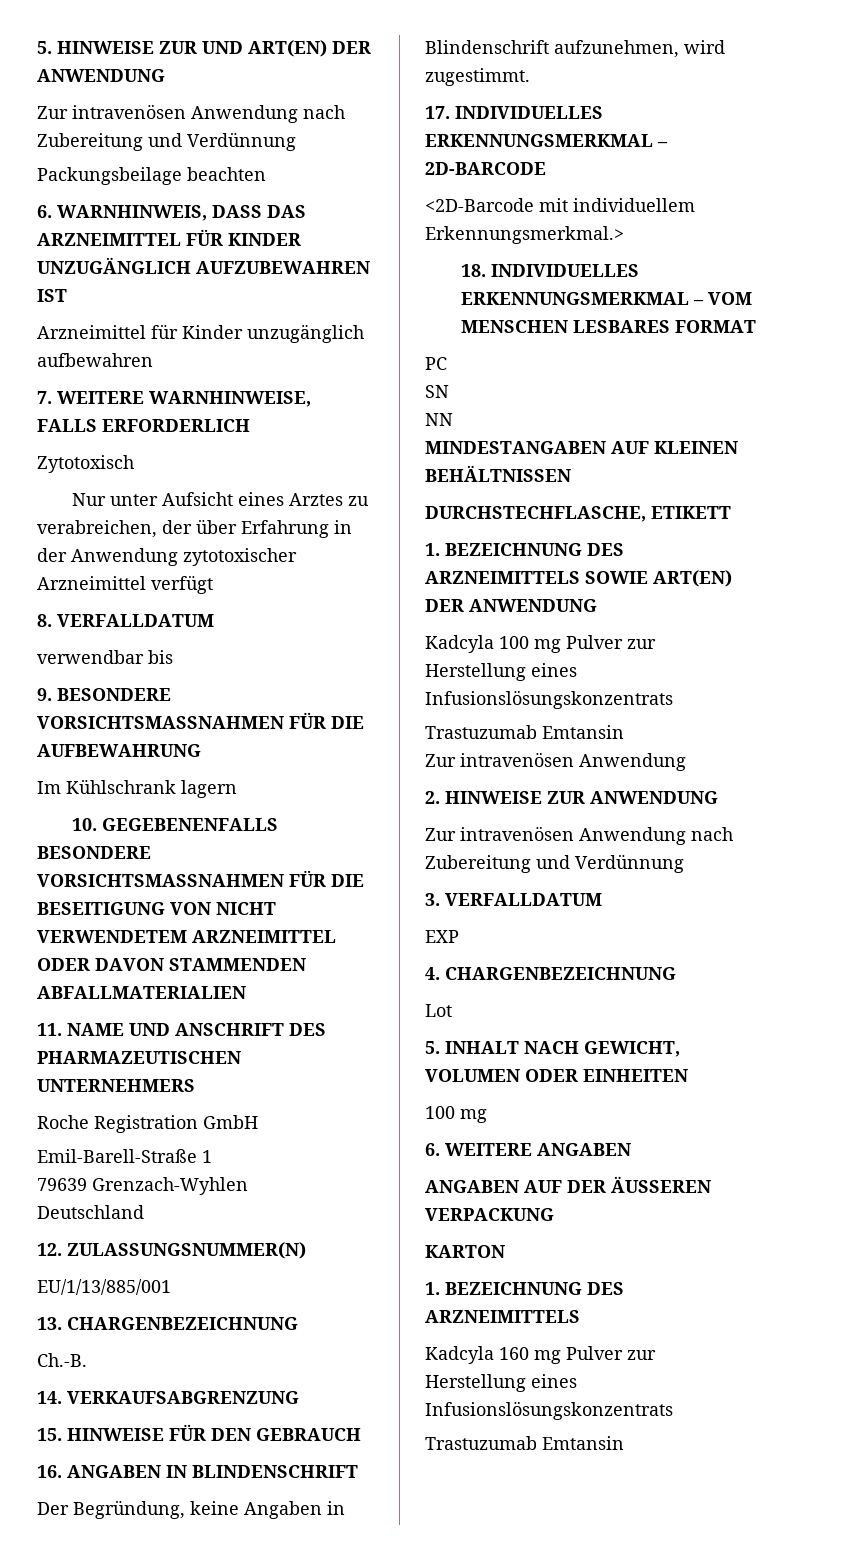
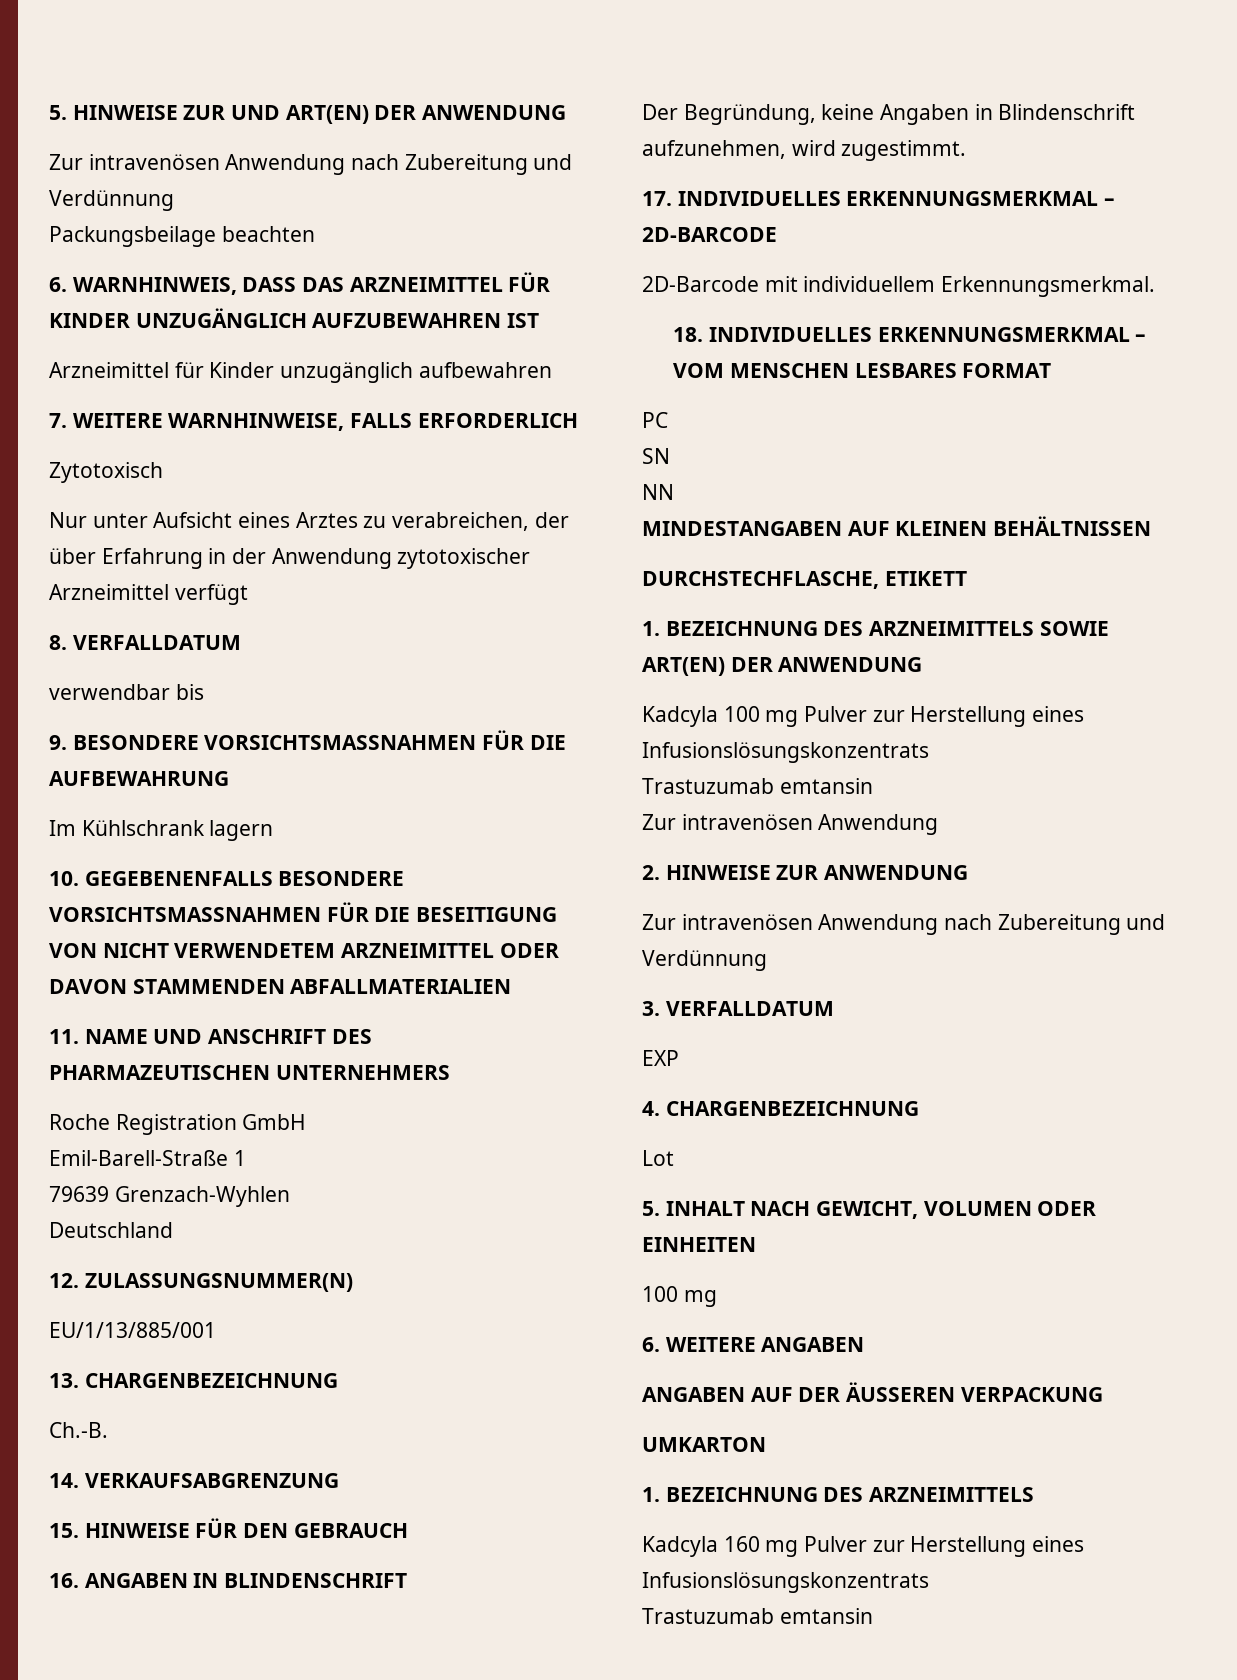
[425,198,534,212] <2D-Barcode -> [642,276,759,292] 2D-Barcode
[425,226,624,244] Erkennungsmerkmal.> -> [941,276,1156,297] Erkennungsmerkmal.
[542,725,624,739] Emtansin -> [779,778,873,794] emtansin
[425,1245,505,1258] KARTON -> [642,1437,766,1452] UMKARTON
[542,1436,624,1450] Emtansin -> [779,1608,873,1624] emtansin

